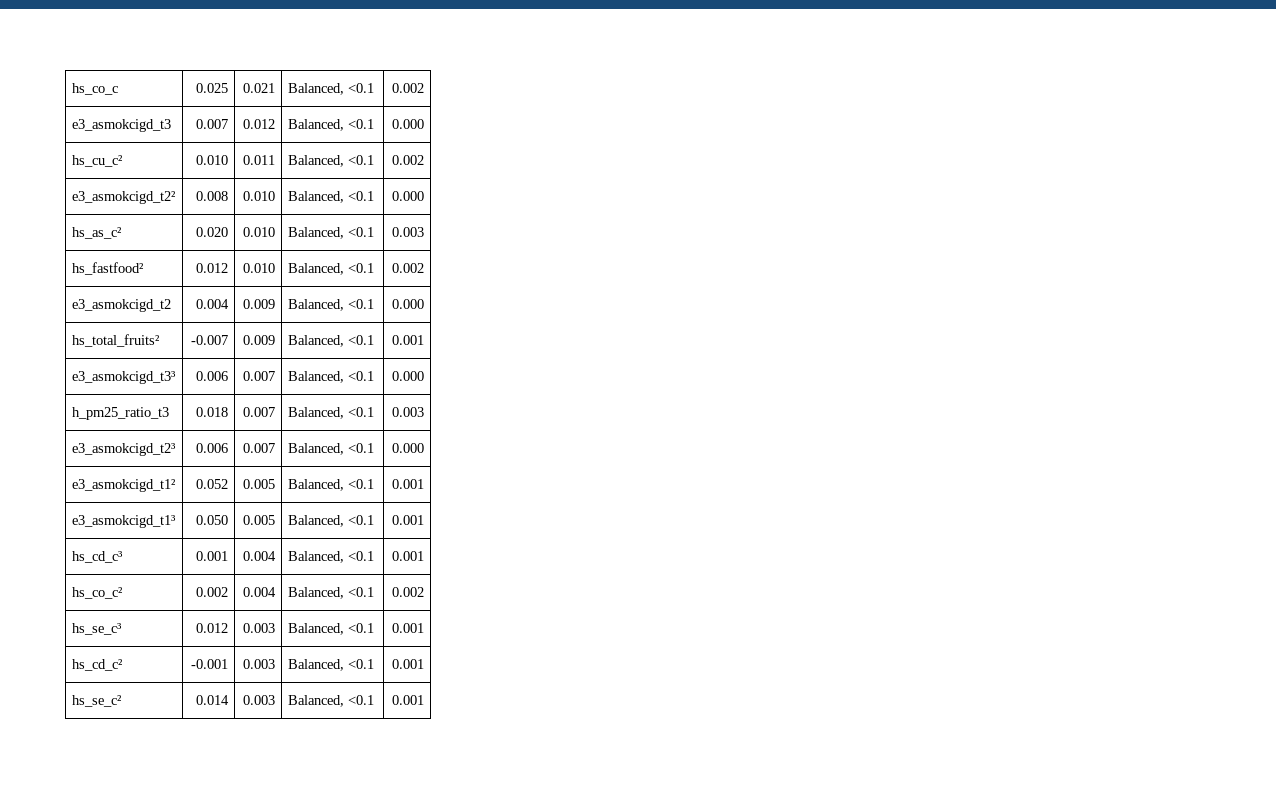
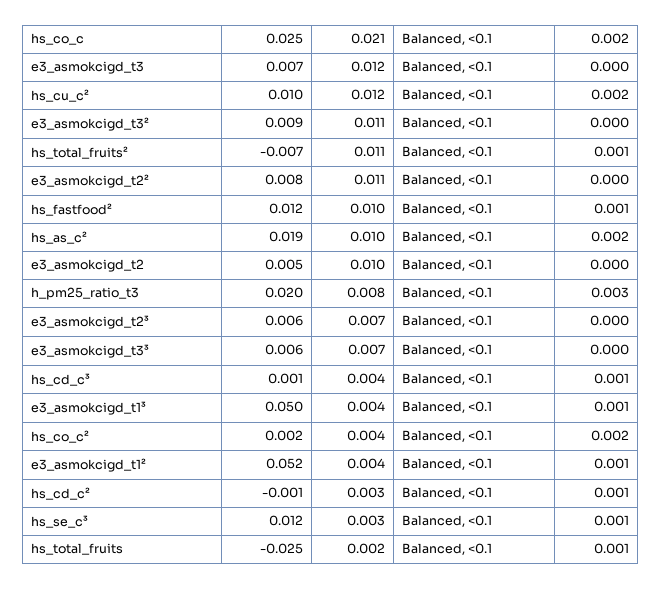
[243,155,276,165] [287,155,374,167] [392,155,425,165] [71,191,176,204] [196,191,229,201] [243,191,276,201] [287,191,374,203] [392,191,425,201] [71,227,122,239] [196,227,229,237] [243,227,276,237] [287,227,374,239] [392,227,425,237] 0.011 | Balanced, <0.1 | 0.002 // e3_asmokcigd_t2² | 0.008 | 0.010 | Balanced, <0.1 | 0.000 // hs_as_c² | 0.020 | 0.010 | Balanced, <0.1 | 0.003 -> [351,89,386,100] [401,89,493,101] [591,89,630,100] [30,117,149,131] [265,117,304,128] [354,117,386,128] [401,117,493,129] [590,117,630,128] [30,146,128,159] [260,146,304,157] [354,146,386,157] [401,146,493,158] [594,146,630,157] [30,174,149,188] [265,174,304,185] [354,174,386,185] [401,174,493,186] [590,174,630,185] 0.012 | Balanced, <0.1 | 0.002 // e3_asmokcigd_t3² | 0.009 | 0.011 | Balanced, <0.1 | 0.000 // hs_total_fruits² | -0.007 | 0.011 | Balanced, <0.1 | 0.001 // e3_asmokcigd_t2² | 0.008 | 0.011 | Balanced, <0.1 | 0.000
[392,263,425,273] [71,299,171,312] [196,299,230,309] [243,299,276,309] [287,299,374,311] [392,299,425,309] [71,334,160,347] [191,335,229,345] [243,335,276,345] [287,335,374,347] [392,335,425,345] [71,371,176,384] [196,371,229,381] [243,371,276,381] 0.002 // e3_asmokcigd_t2 | 0.004 | 0.009 | Balanced, <0.1 | 0.000 // hs_total_fruits² | -0.007 | 0.009 | Balanced, <0.1 | 0.001 // e3_asmokcigd_t3³ | 0.006 | 0.007 -> [594,203,630,214] [30,231,87,244] [269,231,304,242] [350,231,386,242] [401,231,493,243] [591,231,630,242] [30,259,144,272] [265,259,304,270] [350,259,386,270] 0.001 // hs_as_c² | 0.019 | 0.010 | Balanced, <0.1 | 0.002 // e3_asmokcigd_t2 | 0.005 | 0.010
[196,407,229,417] [243,407,276,417] 0.018 | 0.007 -> [265,287,304,298] [347,287,386,298] 0.020 | 0.008
[71,479,176,492] [196,479,229,489] [243,479,276,489] e3_asmokcigd_t1² | 0.052 | 0.005 -> [30,344,149,358] [265,344,304,355] [348,344,386,355] [401,344,493,356] [590,344,630,355] [30,373,90,386] [268,373,304,384] [347,373,386,384] e3_asmokcigd_t3³ | 0.006 | 0.007 | Balanced, <0.1 | 0.000 // hs_cd_c³ | 0.001 | 0.004
[243,515,276,525] [287,515,374,527] [392,515,425,525] [71,551,123,563] [196,551,229,561] | 0.005 | Balanced, <0.1 | 0.001 // hs_cd_c³ | 0.001 -> (304, 406) none
[71,623,122,635] [196,623,229,633] [243,623,276,633] hs_se_c³ | 0.012 | 0.003 -> [30,458,146,472] [266,458,304,469] [347,458,386,469] e3_asmokcigd_t1² | 0.052 | 0.004
[71,695,122,707] [196,695,230,705] [243,695,276,705] [287,695,374,707] [392,695,425,705] hs_se_c² | 0.014 | 0.003 | Balanced, <0.1 | 0.001 -> [30,515,88,528] [269,515,304,526] [347,515,386,526] [401,515,493,527] [594,515,630,526] [30,543,123,555] [260,543,304,554] [347,543,386,554] [401,543,493,555] [594,543,630,554] hs_se_c³ | 0.012 | 0.003 | Balanced, <0.1 | 0.001 // hs_total_fruits | -0.025 | 0.002 | Balanced, <0.1 | 0.001

